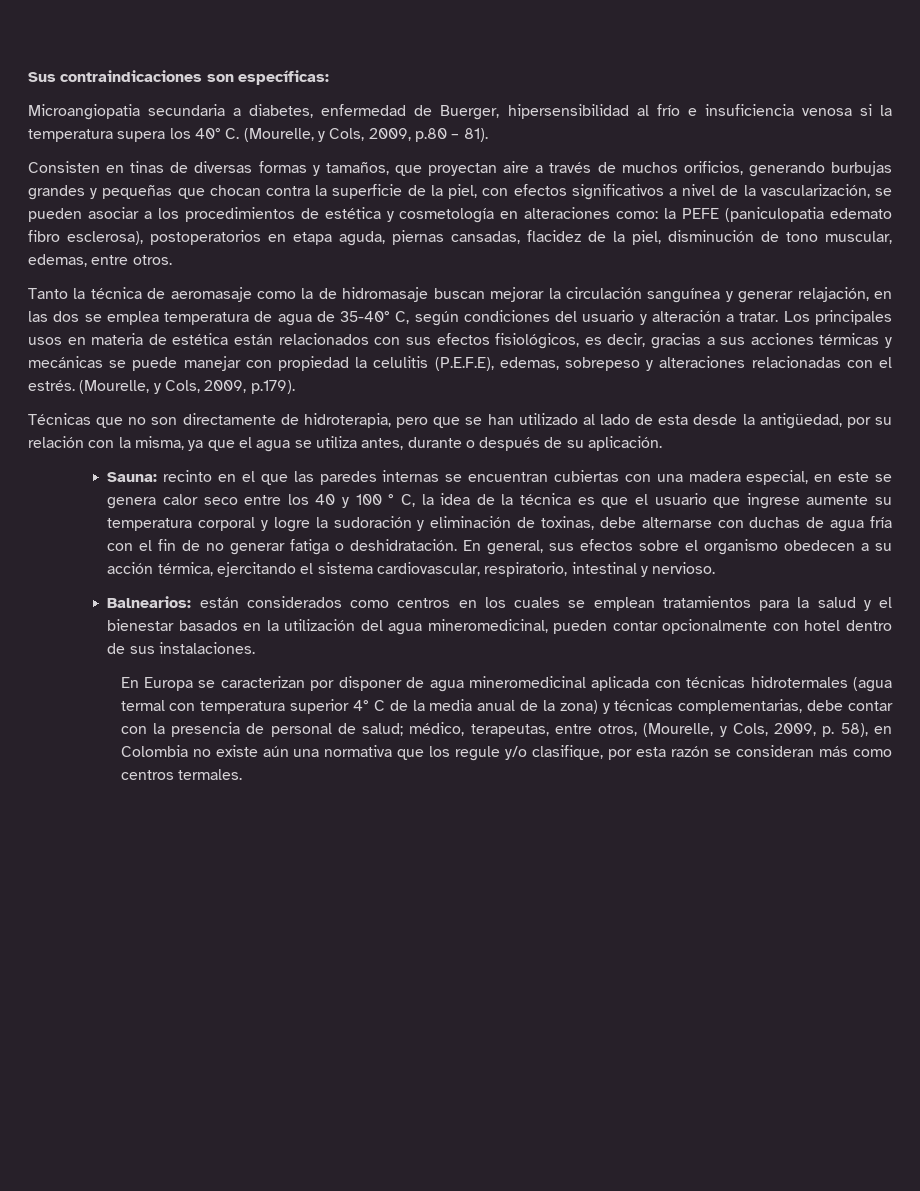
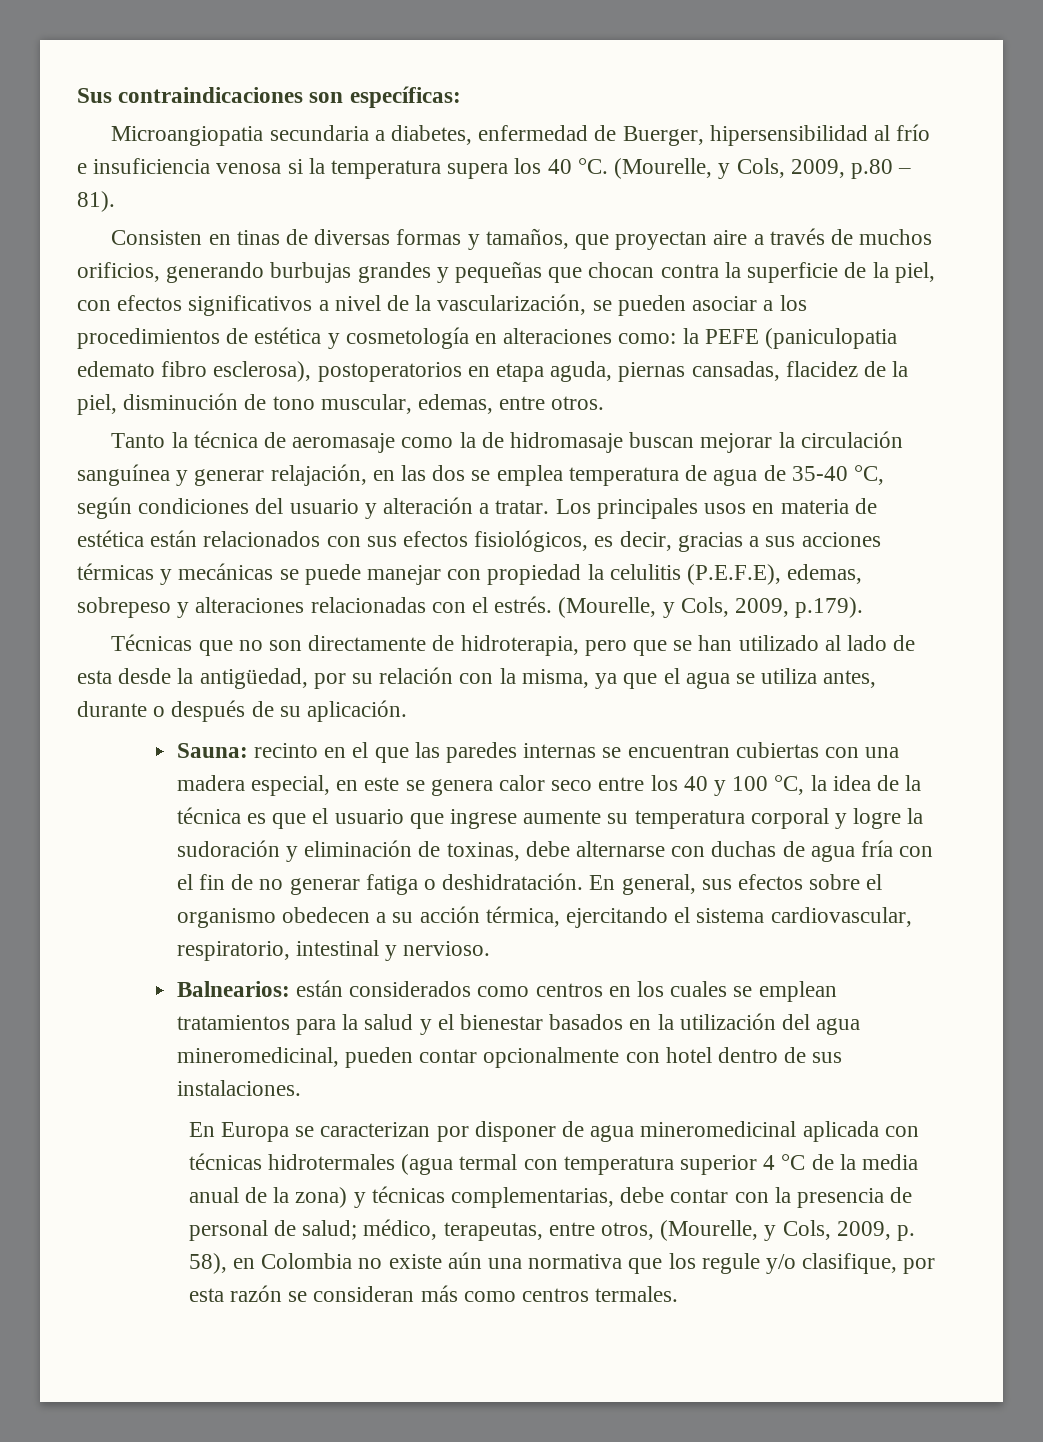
[194,128,240,139] 40° C. -> [547,158,608,174] 40 °C.
[340,311,410,324] 35-40° C, -> [791,465,884,485] 35-40 °C,
[388,494,415,507] ° C, -> [774,775,805,795] °C,
[353,700,385,711] 4° C -> [763,1154,806,1170] 4 °C

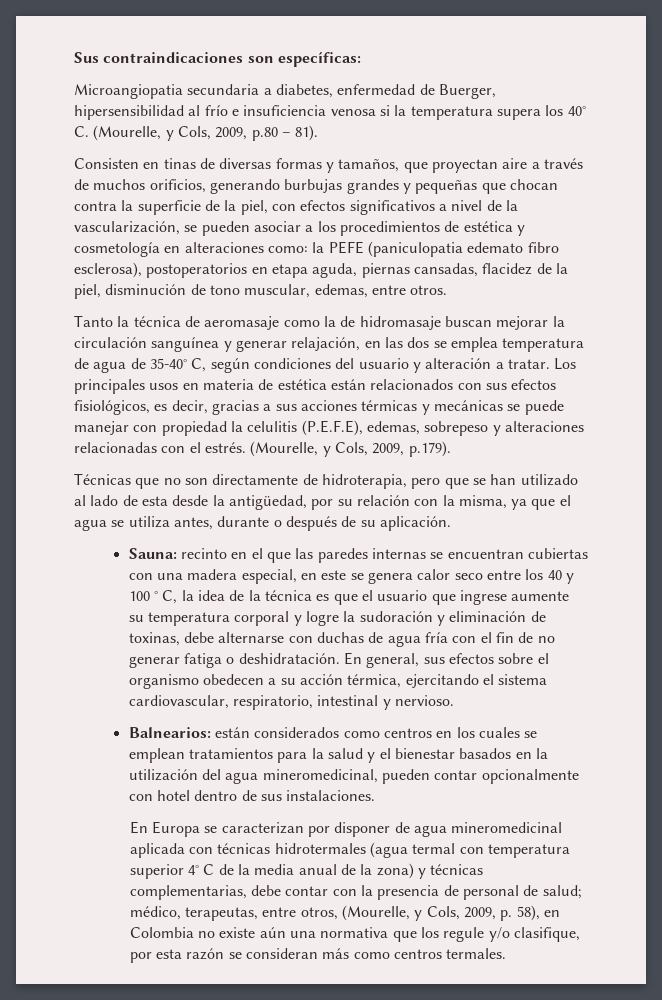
[547,158,608,174] 40 °C. -> [567,106,586,116] [74,126,89,137] 40° C.
[791,465,884,485] 35-40 °C, -> [149,358,207,372] 35-40° C,
[774,775,805,795] °C, -> [154,590,178,604] ° C,
[763,1154,806,1170] 4 °C -> [188,864,215,875] 4° C

